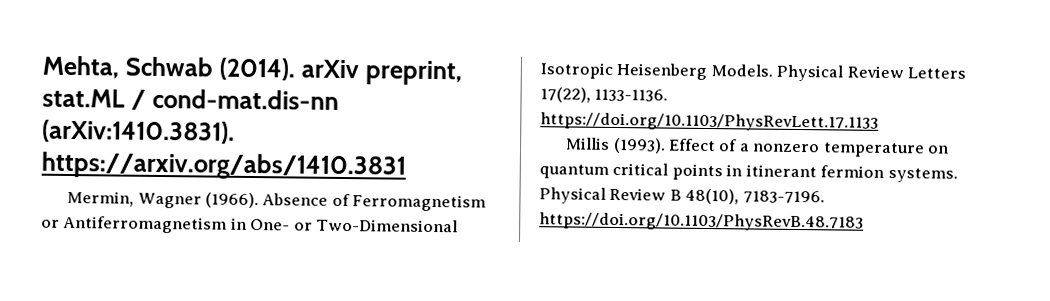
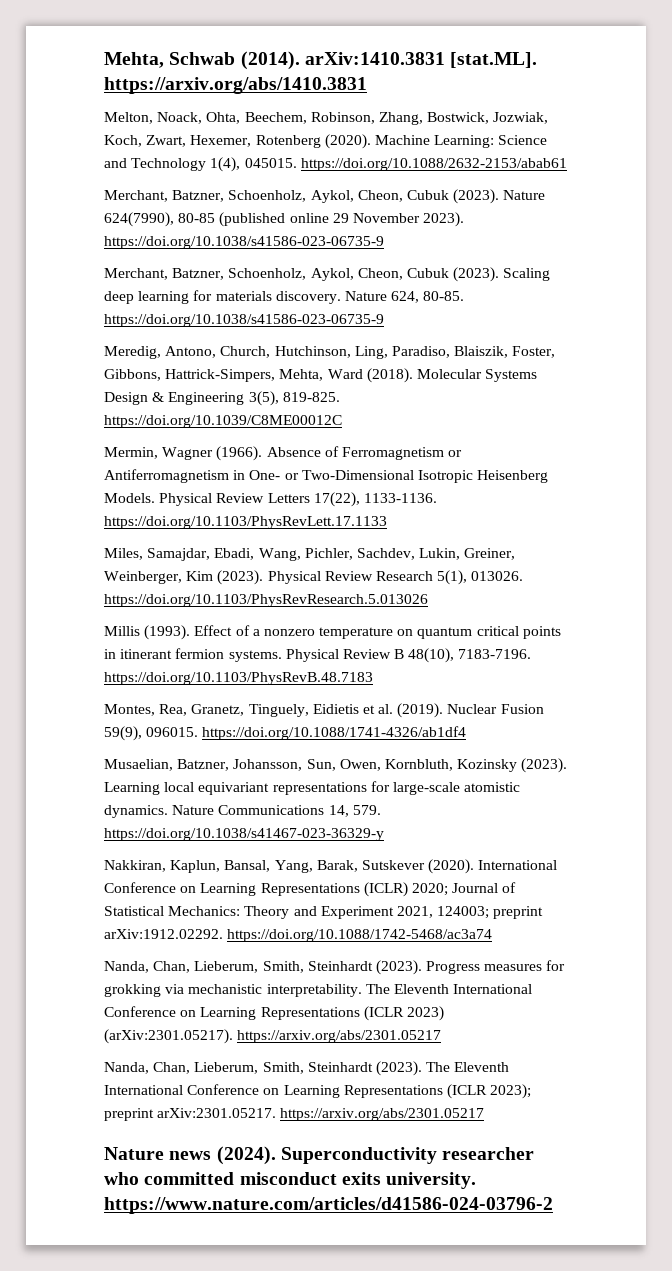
[300,59,462,86] [42,88,339,110] [42,119,235,144] [41,151,406,181] arXiv preprint, stat.ML / cond-mat.dis-nn (arXiv:1410.3831). https://arxiv.org/abs/1410.3831 -> [304,52,538,68] [104,77,367,94] [104,112,549,125] [104,134,548,149] [104,157,567,172] [104,189,546,204] [104,212,465,227] [104,236,384,249] [104,267,551,282] [104,290,465,304] [104,314,384,327] [104,346,556,359] [104,368,538,383] [104,391,340,406] [104,415,342,428] arXiv:1410.3831 [stat.ML]. https://arxiv.org/abs/1410.3831 // Melton, Noack, Ohta, Beechem, Robinson, Zhang, Bostwick, Jozwiak, Koch, Zwart, Hexemer, Rotenberg (2020). Machine Learning: Science and Technology 1(4), 045015. https://doi.org/10.1088/2632-2153/abab61 // Merchant, Batzner, Schoenholz, Aykol, Cheon, Cubuk (2023). Nature 624(7990), 80-85 (published online 29 November 2023). https://doi.org/10.1038/s41586-023-06735-9 // Merchant, Batzner, Schoenholz, Aykol, Cheon, Cubuk (2023). Scaling deep learning for materials discovery. Nature 624, 80-85. https://doi.org/10.1038/s41586-023-06735-9 // Meredig, Antono, Church, Hutchinson, Ling, Paradiso, Blaiszik, Foster, Gibbons, Hattrick-Simpers, Mehta, Ward (2018). Molecular Systems Design & Engineering 3(5), 819-825. https://doi.org/10.1039/C8ME00012C
(879, 122) none -> [104,548,516,561] [104,570,524,585] [104,594,428,607] // Miles, Samajdar, Ebadi, Wang, Pichler, Sachdev, Lukin, Greiner, Weinberger, Kim (2023). Physical Review Research 5(1), 013026. https://doi.org/10.1103/PhysRevResearch.5.013026
(864, 222) none -> [104,703,544,718] [104,726,467,741] [104,758,568,773] [104,781,521,795] [104,805,381,818] [104,828,384,841] [104,859,558,874] [104,882,517,897] [104,906,544,919] [104,929,493,942] [104,960,566,975] [104,984,533,997] [104,1006,444,1021] [104,1029,442,1044] [104,1061,510,1076] [104,1084,532,1099] [104,1108,485,1121] [104,1146,535,1165] [104,1172,477,1189] [104,1197,553,1214] // Montes, Rea, Granetz, Tinguely, Eidietis et al. (2019). Nuclear Fusion 59(9), 096015. https://doi.org/10.1088/1741-4326/ab1df4 // Musaelian, Batzner, Johansson, Sun, Owen, Kornbluth, Kozinsky (2023). Learning local equivariant representations for large-scale atomistic dynamics. Nature Communications 14, 579. https://doi.org/10.1038/s41467-023-36329-y // Nakkiran, Kaplun, Bansal, Yang, Barak, Sutskever (2020). International Conference on Learning Representations (ICLR) 2020; Journal of Statistical Mechanics: Theory and Experiment 2021, 124003; preprint arXiv:1912.02292. https://doi.org/10.1088/1742-5468/ac3a74 // Nanda, Chan, Lieberum, Smith, Steinhardt (2023). Progress measures for grokking via mechanistic interpretability. The Eleventh International Conference on Learning Representations (ICLR 2023) (arXiv:2301.05217). https://arxiv.org/abs/2301.05217 // Nanda, Chan, Lieberum, Smith, Steinhardt (2023). The Eleventh International Conference on Learning Representations (ICLR 2023); preprint arXiv:2301.05217. https://arxiv.org/abs/2301.05217 // Nature news (2024). Superconductivity researcher who committed misconduct exits university. https://www.nature.com/articles/d41586-024-03796-2

